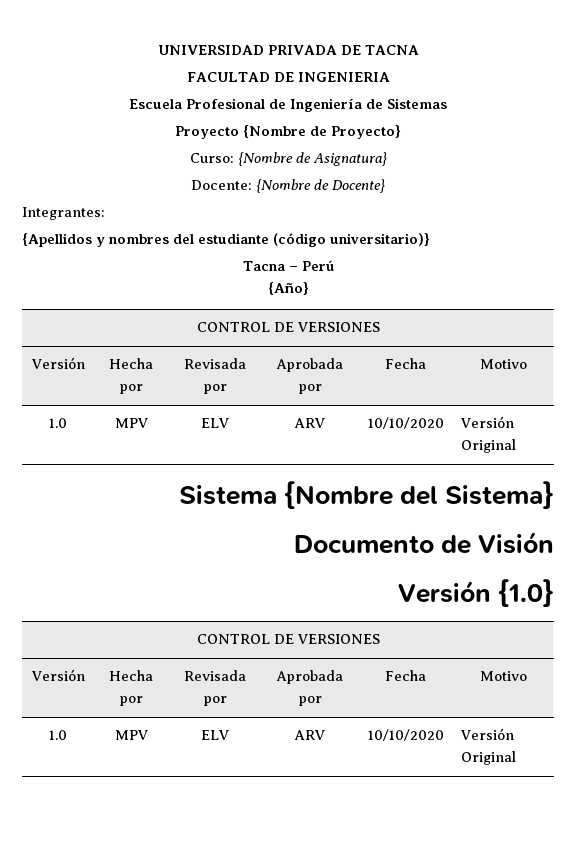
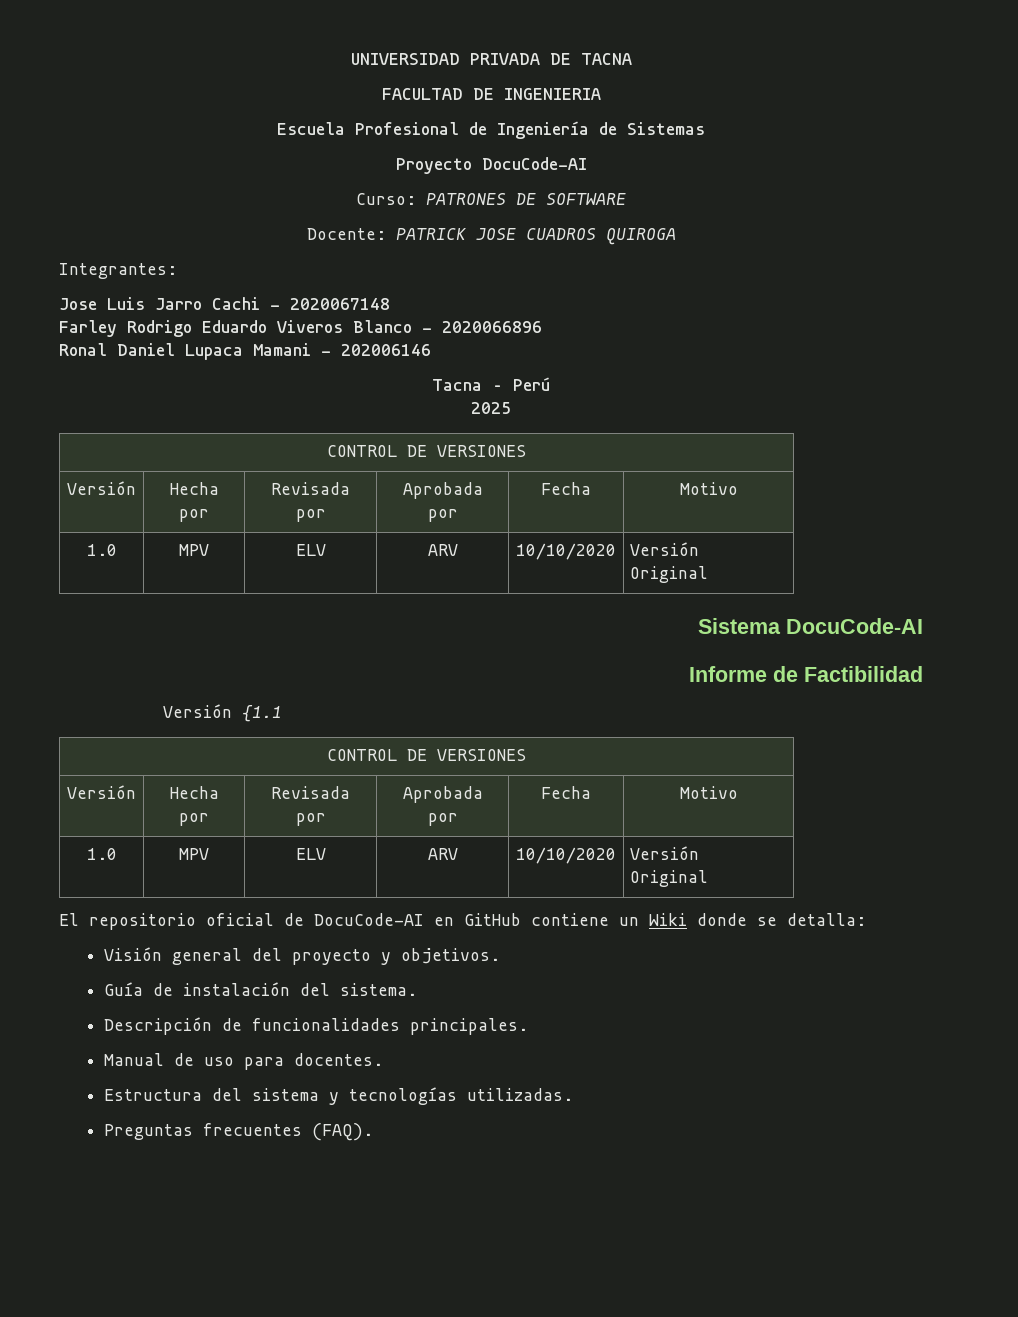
[243,125,401,139] [189,152,387,166] [191,179,385,193] [22,207,105,220] [22,233,430,247] {Nombre de Proyecto} // Curso: {Nombre de Asignatura} // Docente: {Nombre de Docente} // Integrantes: // {Apellidos y nombres del estudiante (código universitario)} -> [481,157,587,170] [356,193,626,205] [306,228,676,245] [59,263,177,279] [59,297,390,310] [59,320,542,337] [59,343,431,360] DocuCode-AI // Curso: PATRONES DE SOFTWARE // Docente: PATRICK JOSE CUADROS QUIROGA // Integrantes: // Jose Luis Jarro Cachi - 2020067148 // Farley Rodrigo Eduardo Viveros Blanco - 2020066896 // Ronal Daniel Lupaca Mamani - 202006146
[267,282,309,295] {Año} -> [471,402,511,414] 2025
[283,481,554,509] [293,531,554,554] [397,579,554,607] {Nombre del Sistema} // Documento de Visión // Versión {1.0} -> [786,618,923,634] [689,666,923,682] [162,704,282,722] DocuCode-AI // Informe de Factibilidad // Versión {1.1
(516, 758) none -> [59,913,866,930] [104,947,501,965] [104,982,418,996] [104,1017,529,1035] [104,1053,384,1070] [104,1087,574,1105] [104,1123,374,1141] // El repositorio oficial de DocuCode-AI en GitHub contiene un Wiki donde se detalla: // Visión general del proyecto y objetivos. // Guía de instalación del sistema. // Descripción de funcionalidades principales. // Manual de uso para docentes. // Estructura del sistema y tecnologías utilizadas. // Preguntas frecuentes (FAQ).

